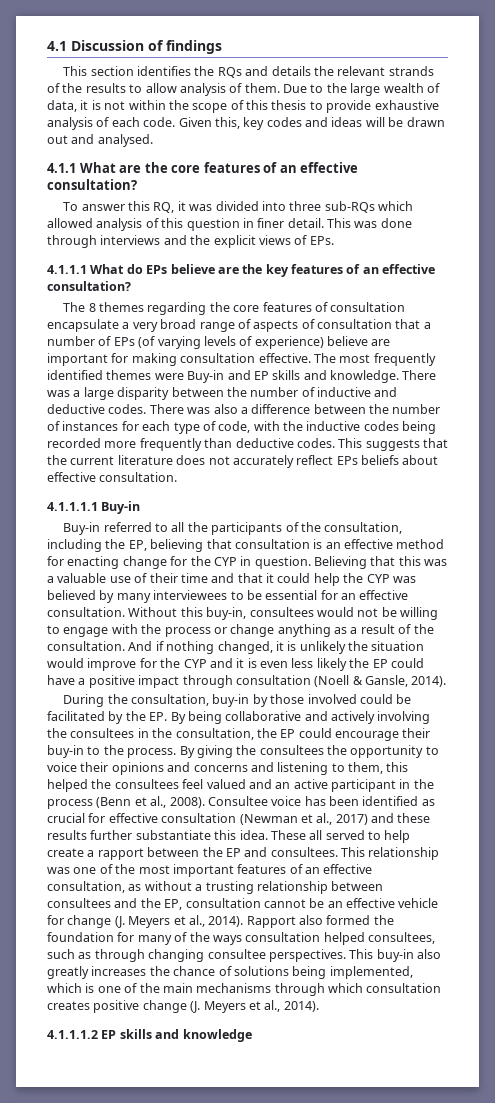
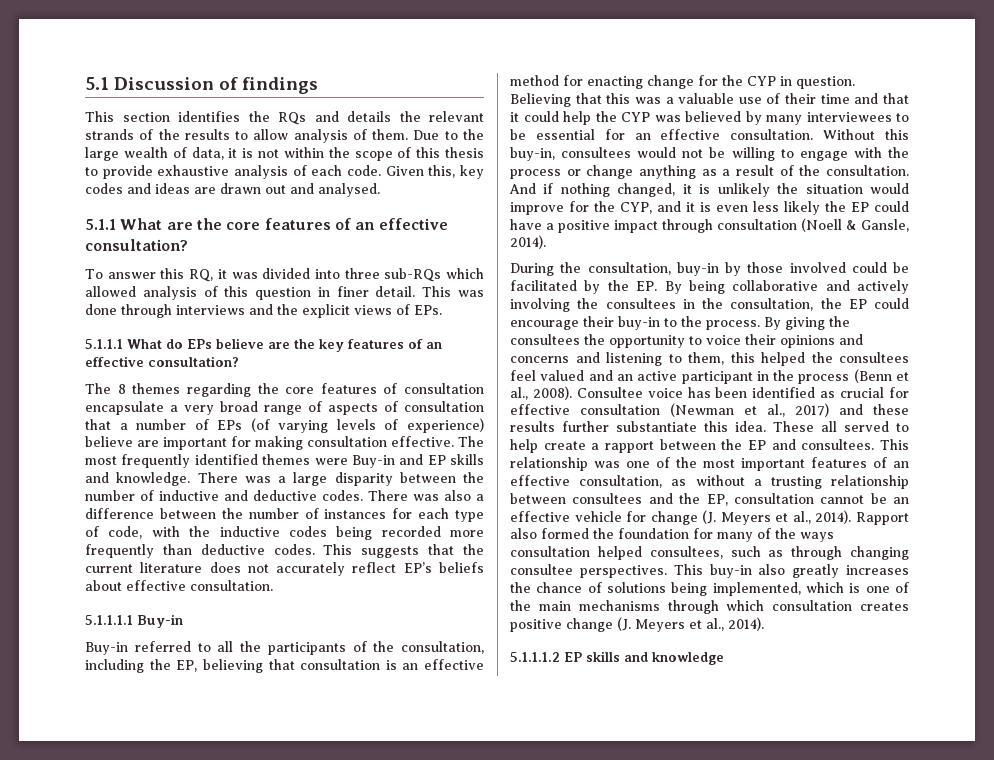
[47,41,67,51] 4.1 -> [85,77,109,90] 5.1
[365,117,404,127] will be -> [194,187,216,194] are
[47,163,76,173] 4.1.1 -> [85,219,116,230] 5.1.1
[47,265,87,274] 4.1.1.1 -> [85,339,123,349] 5.1.1.1
[336,456,358,465] EPs -> [403,562,432,573] EP’s
[47,502,98,511] 4.1.1.1.1 -> [85,615,133,625] 5.1.1.1.1
[183,659,207,668] CYP -> [620,202,652,214] CYP,
[47,1030,98,1039] 4.1.1.1.2 -> [510,652,560,662] 5.1.1.1.2

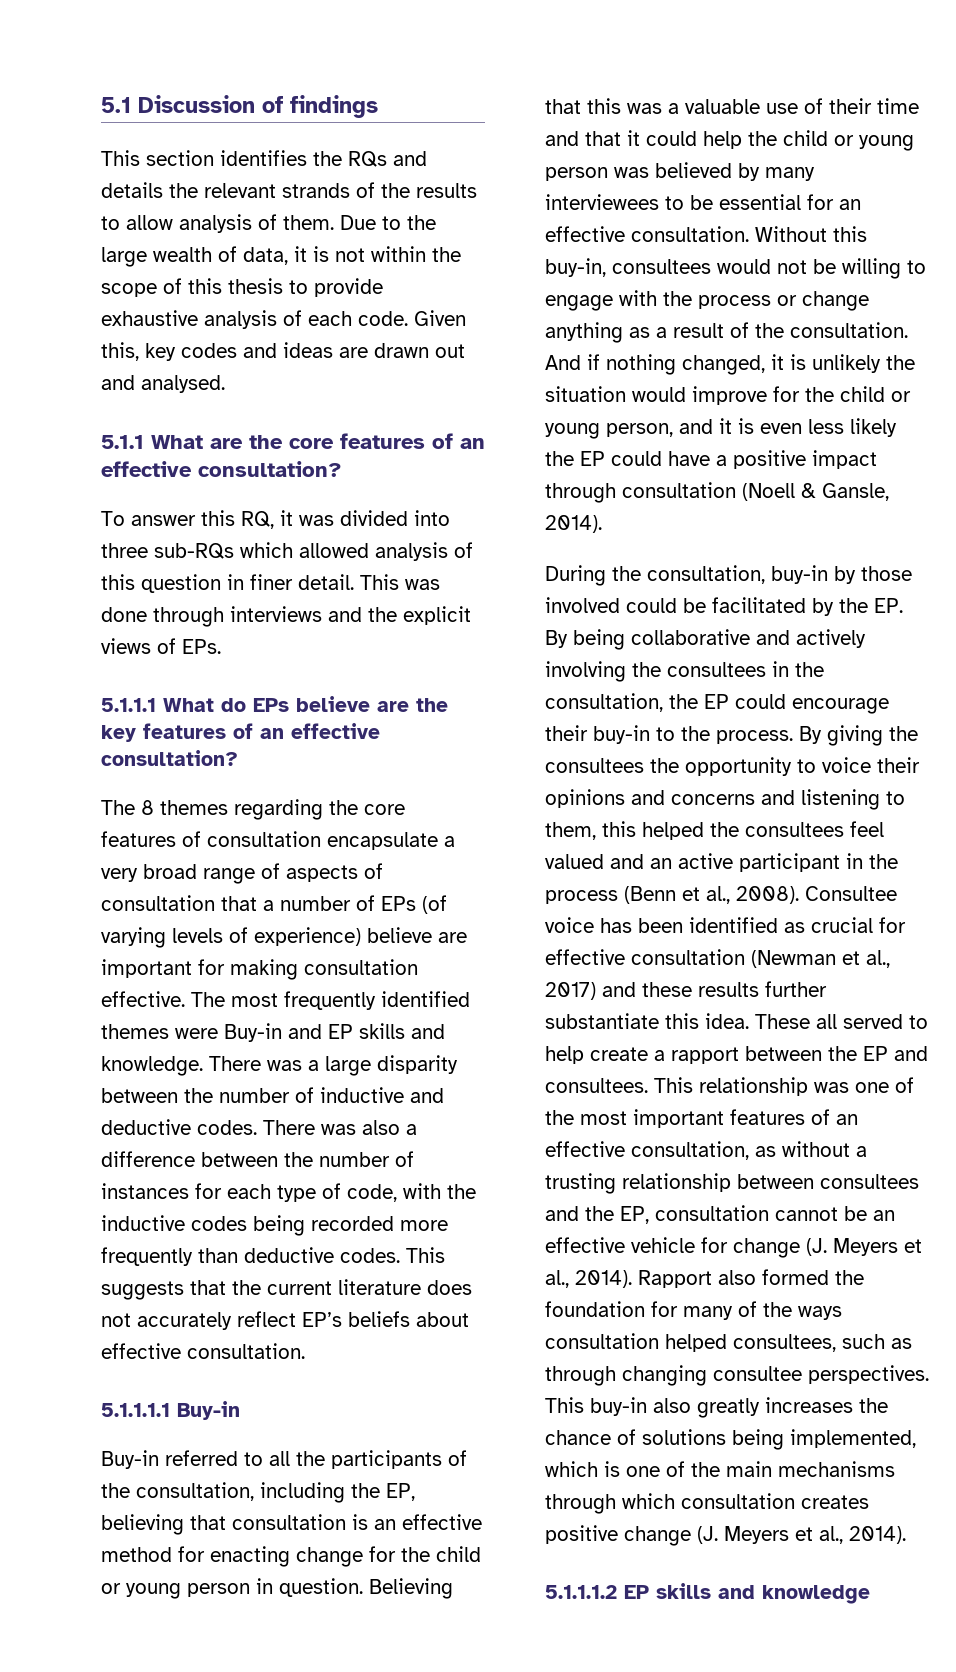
[747,76,776,86] CYP -> [436,1546,481,1562] [101,1583,250,1599] child or young person
[621,112,650,122] CYP -> [783,130,914,151] [545,167,608,181] child or young person
[620,202,652,214] CYP, -> [840,386,911,402] [545,423,673,439] child or young person,

